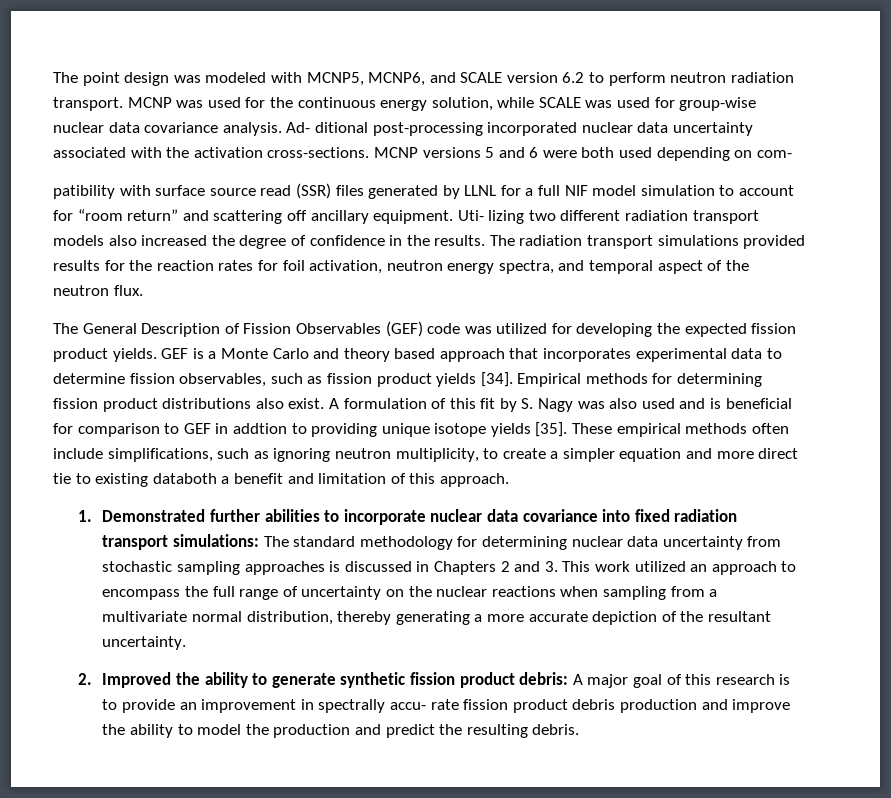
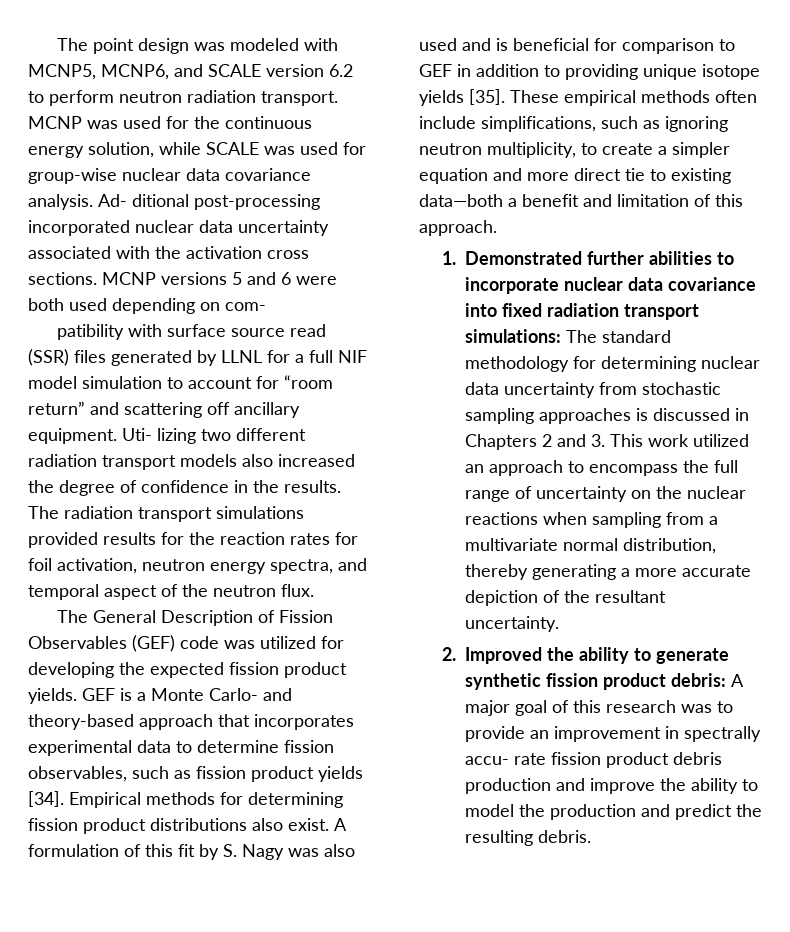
[267,147,370,158] cross-sections. -> [267,250,309,259] [28,272,97,285] cross sections.
[272,348,436,362] Carlo and theory based -> [209,688,292,701] [28,714,134,730] Carlo- and theory-based
[232,423,287,434] addtion -> [476,64,539,77] addition
[152,473,217,484] databoth -> [419,194,503,207] data—both
[779,674,791,685] is -> [680,704,712,713] was

